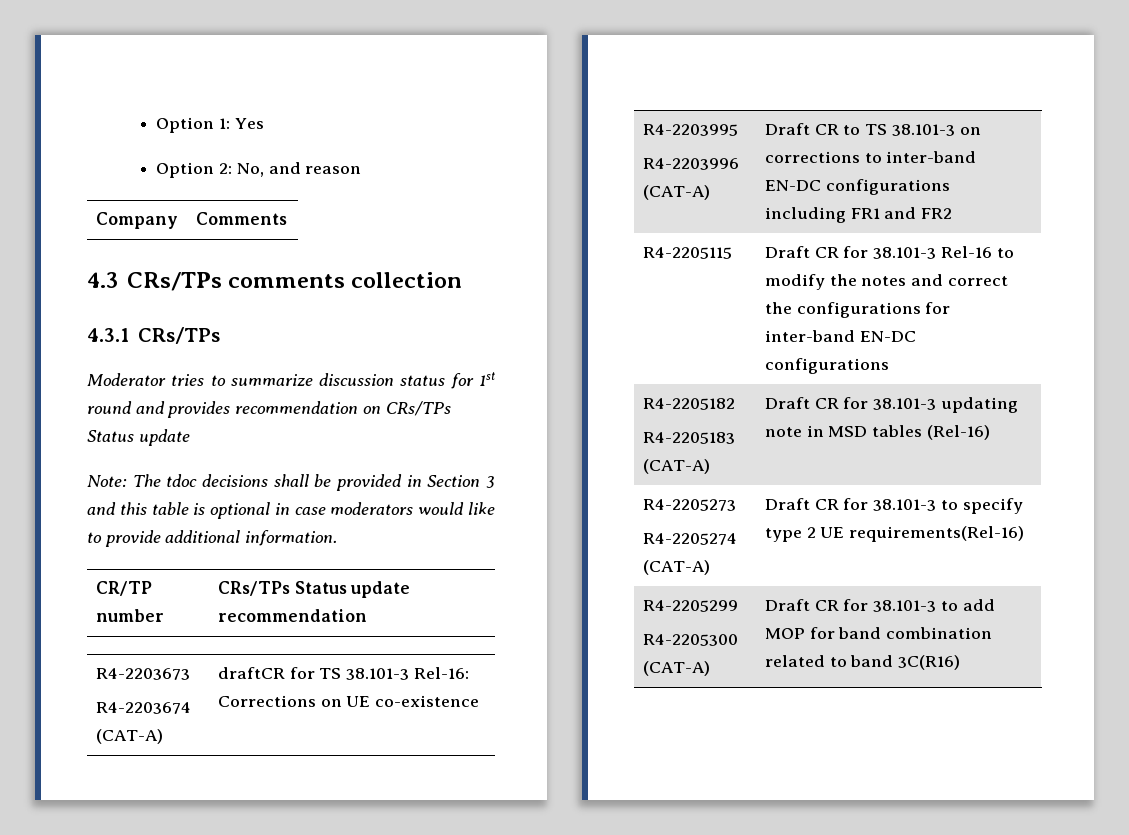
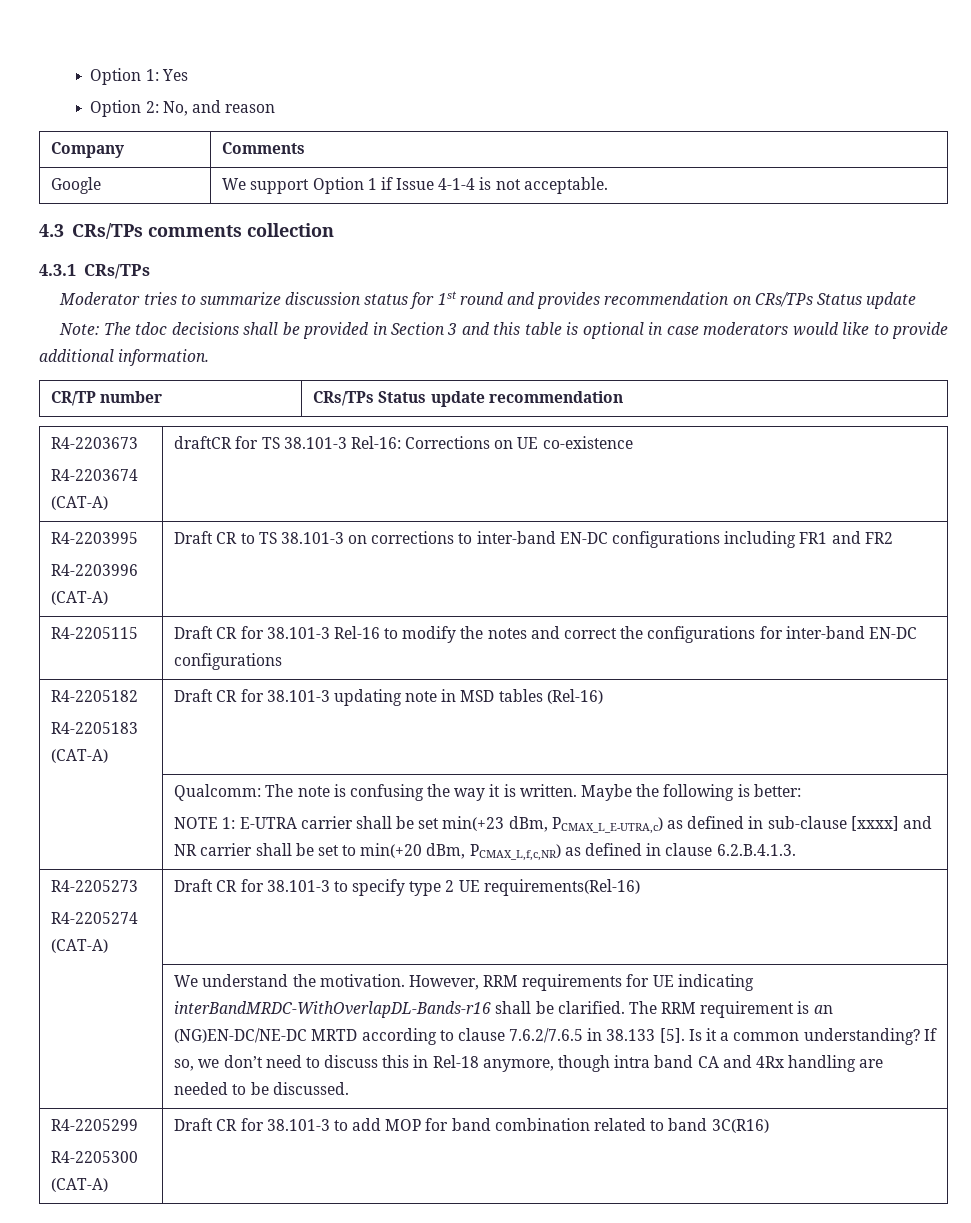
(287, 218) none -> [51,177,102,194] [222,177,608,194] // Google | We support Option 1 if Issue 4-1-4 is not acceptable.
(990, 432) none -> [174,784,801,801] [174,816,932,834] [174,843,796,861] // | Qualcomm: The note is confusing the way it is written. Maybe the following is better: // NOTE 1: E-UTRA carrier shall be set min(+23 dBm, PCMAX_L_E-UTRA,c) as defined in sub-clause [xxxx] and NR carrier shall be set to min(+20 dBm, PCMAX_L,f,c,NR) as defined in clause 6.2.B.4.1.3.
(1025, 534) none -> [174,974,754,991] [174,1001,833,1018] [174,1028,937,1045] [174,1055,884,1072] [174,1082,349,1095] // | We understand the motivation. However, RRM requirements for UE indicating interBandMRDC-WithOverlapDL-Bands-r16 shall be clarified. The RRM requirement is an (NG)EN-DC/NE-DC MRTD according to clause 7.6.2/7.6.5 in 38.133 [5]. Is it a common understanding? If so, we don’t need to discuss this in Rel-18 anymore, though intra band CA and 4Rx handling are needed to be discussed.

